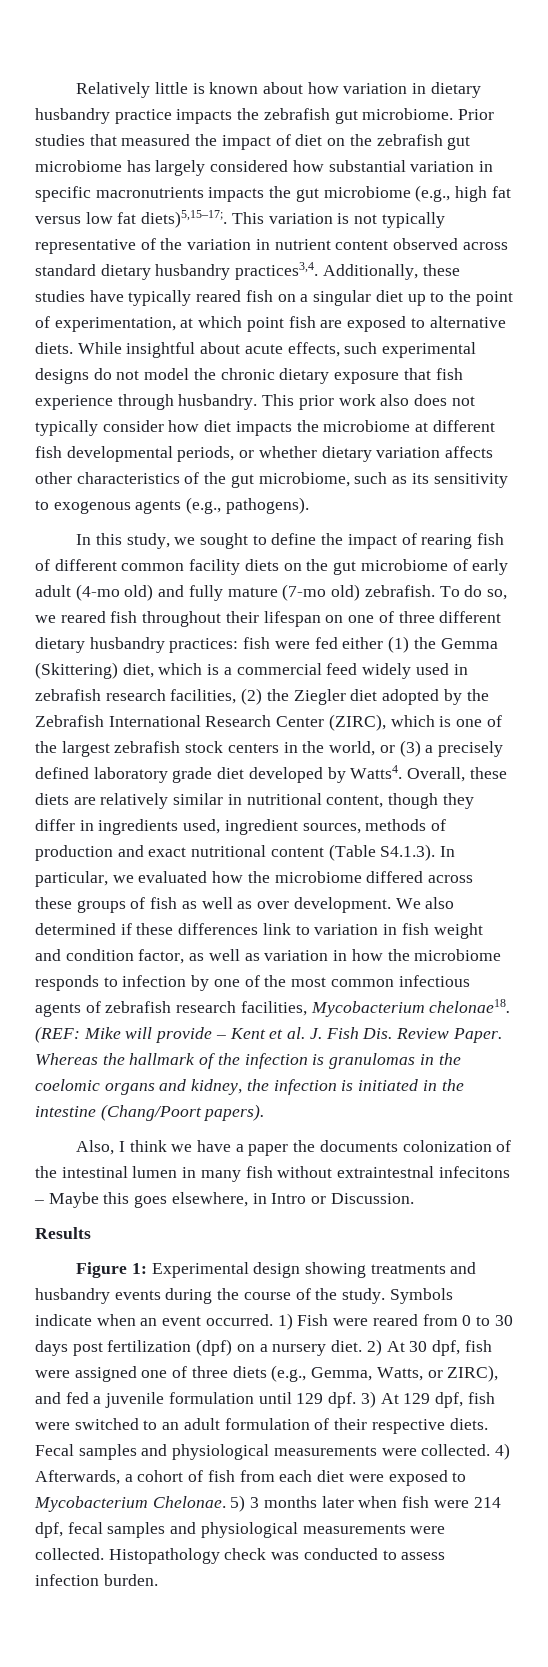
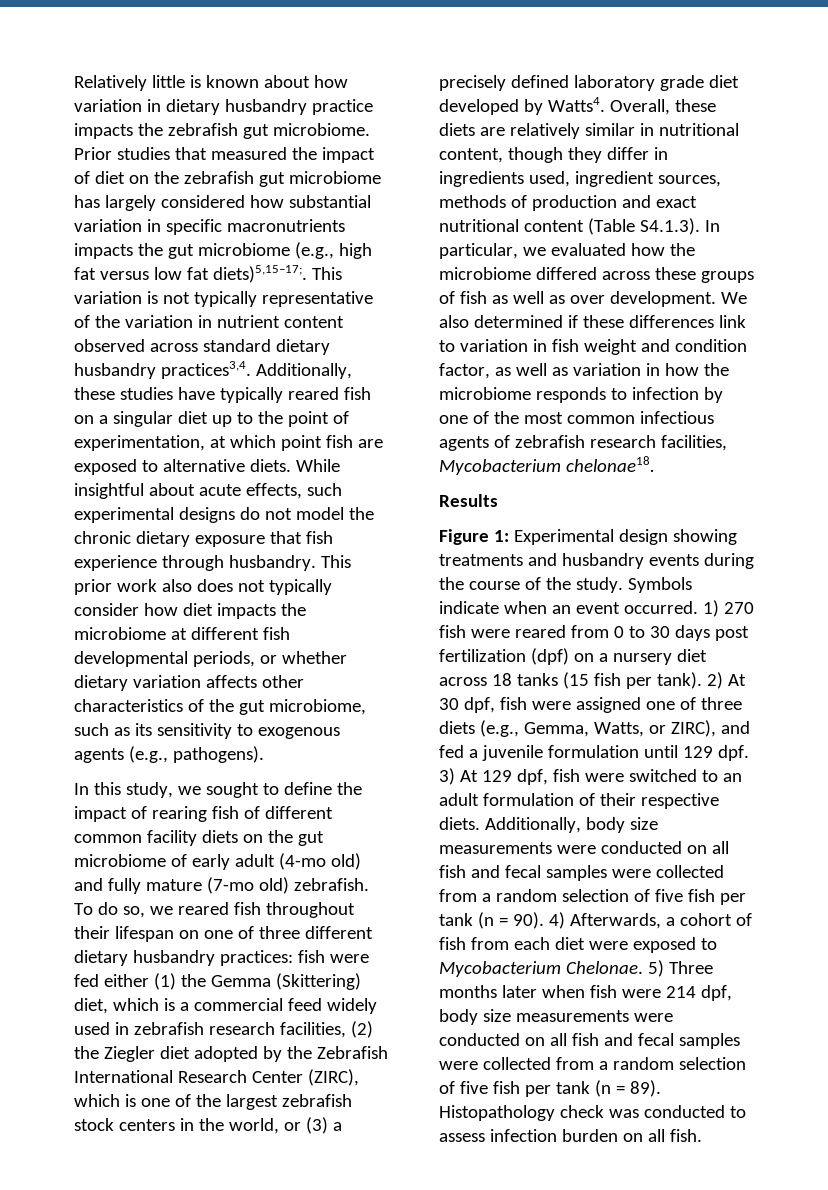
[35,1026,502,1043] [35,1053,461,1069] [35,1079,464,1095] [35,1104,265,1121] [76,1140,512,1156] [35,1166,510,1182] [34,1192,414,1208] (REF: Mike will provide – Kent et al. J. Fish Dis. Review Paper. Whereas the hallmark of the infection is granulomas in the coelomic organs and kidney, the infection is initiated in the intestine (Chang/Poort papers). // Also, I think we have a paper the documents colonization of the intestinal lumen in many fish without extraintestnal infecitons – Maybe this goes elsewhere, in Intro or Discussion. -> (655, 464) none
[297,1314,329,1326] Fish -> [723,602,754,614] [439,625,466,638] 270 fish
[331,1340,363,1352] diet. -> [676,649,707,662] [439,672,702,689] diet across 18 tanks (15 fish per tank).
[35,1444,491,1460] Fecal samples and physiological measurements were collected. -> [484,817,658,833] [439,841,729,854] [439,865,724,881] [439,889,746,905] [439,912,544,929] Additionally, body size measurements were conducted on all fish and fecal samples were collected from a random selection of five fish per tank (n = 90).
[250,1497,260,1508] 3 -> [668,961,713,974] Three
[67,1522,446,1538] [35,1548,104,1560] fecal samples and physiological measurements were collected. -> [439,1009,673,1025] [439,1033,740,1049] [439,1057,746,1070] [439,1080,661,1097] body size measurements were conducted on all fish and fecal samples were collected from a random selection of five fish per tank (n = 89).
[103,1574,158,1586] burden. -> [561,1129,702,1142] burden on all fish.

